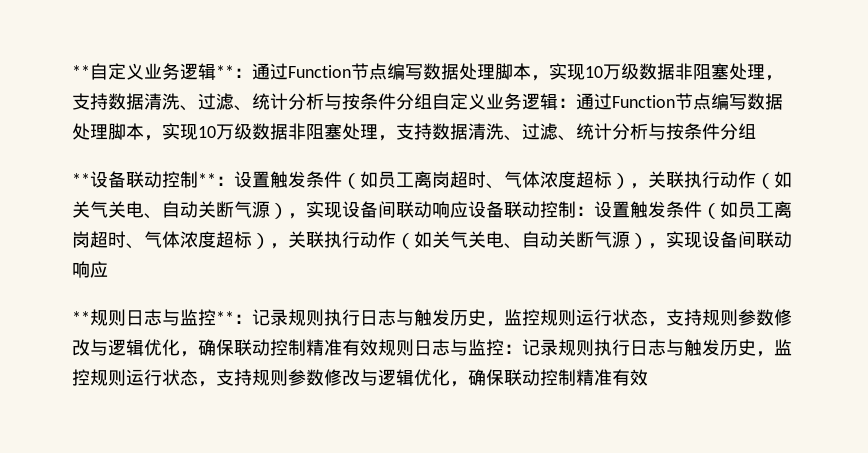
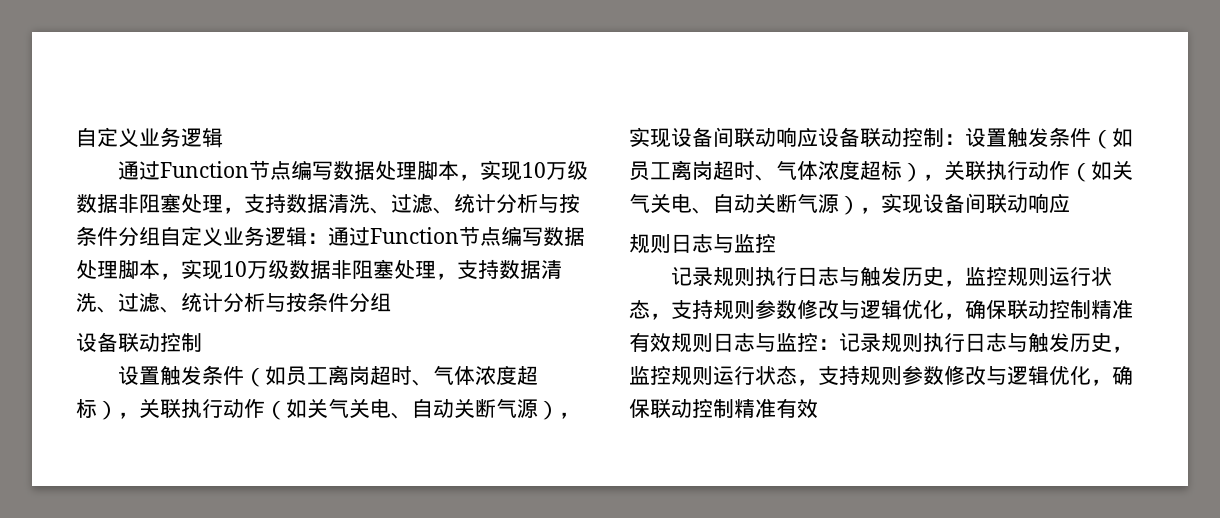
[72,63,252,80] **自定义业务逻辑**： -> [76,127,223,148] 自定义业务逻辑 //
[72,171,234,188] **设备联动控制**： -> [76,332,202,352] 设备联动控制 //
[72,309,252,326] **规则日志与监控**： -> [629,234,776,253] 规则日志与监控 //

